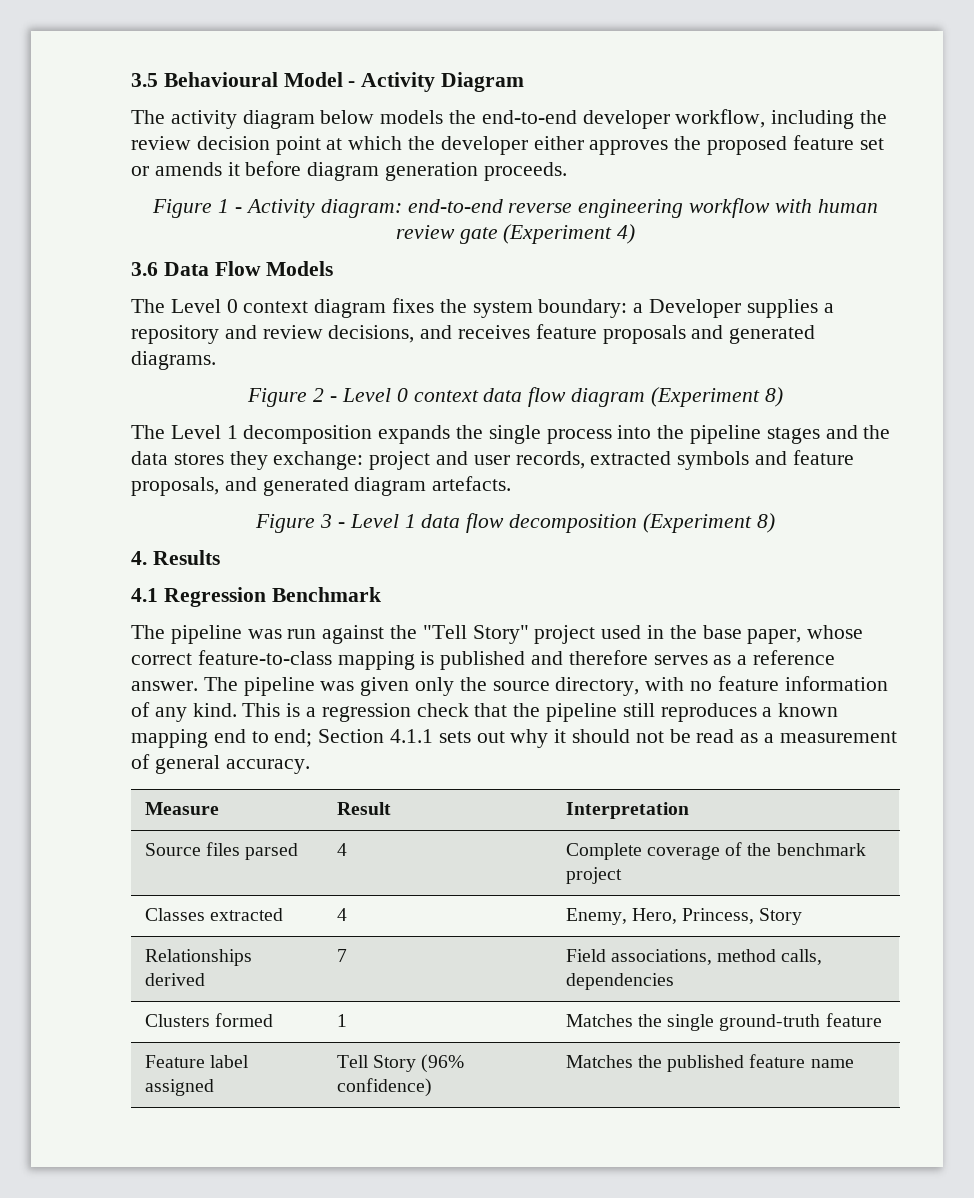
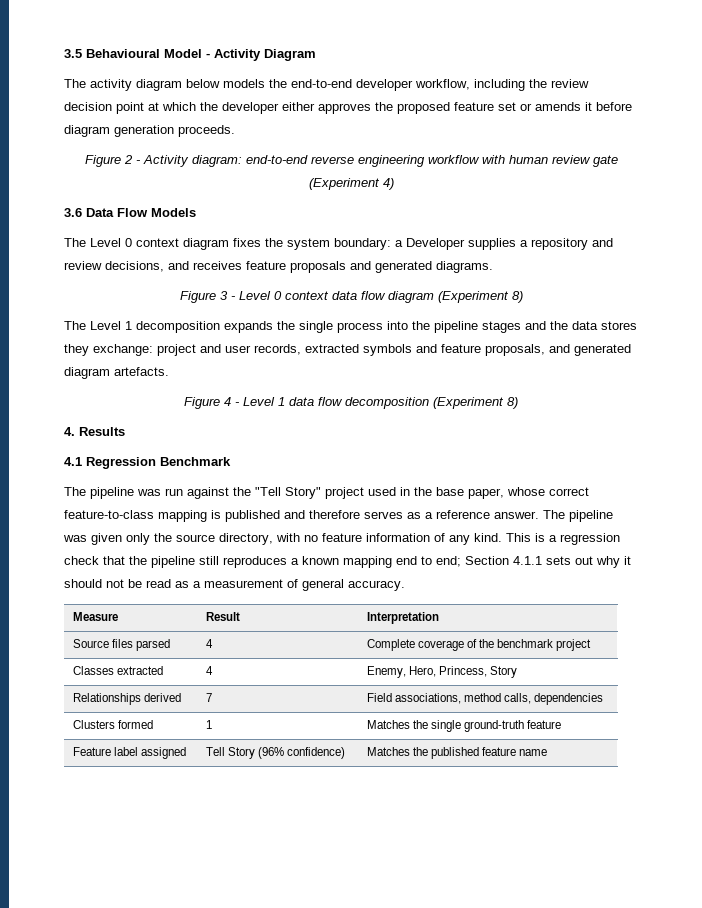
[218,199,230,213] 1 -> [123,155,133,164] 2
[313,388,325,402] 2 -> [219,291,228,300] 3
[320,514,333,528] 3 -> [224,397,231,406] 4

